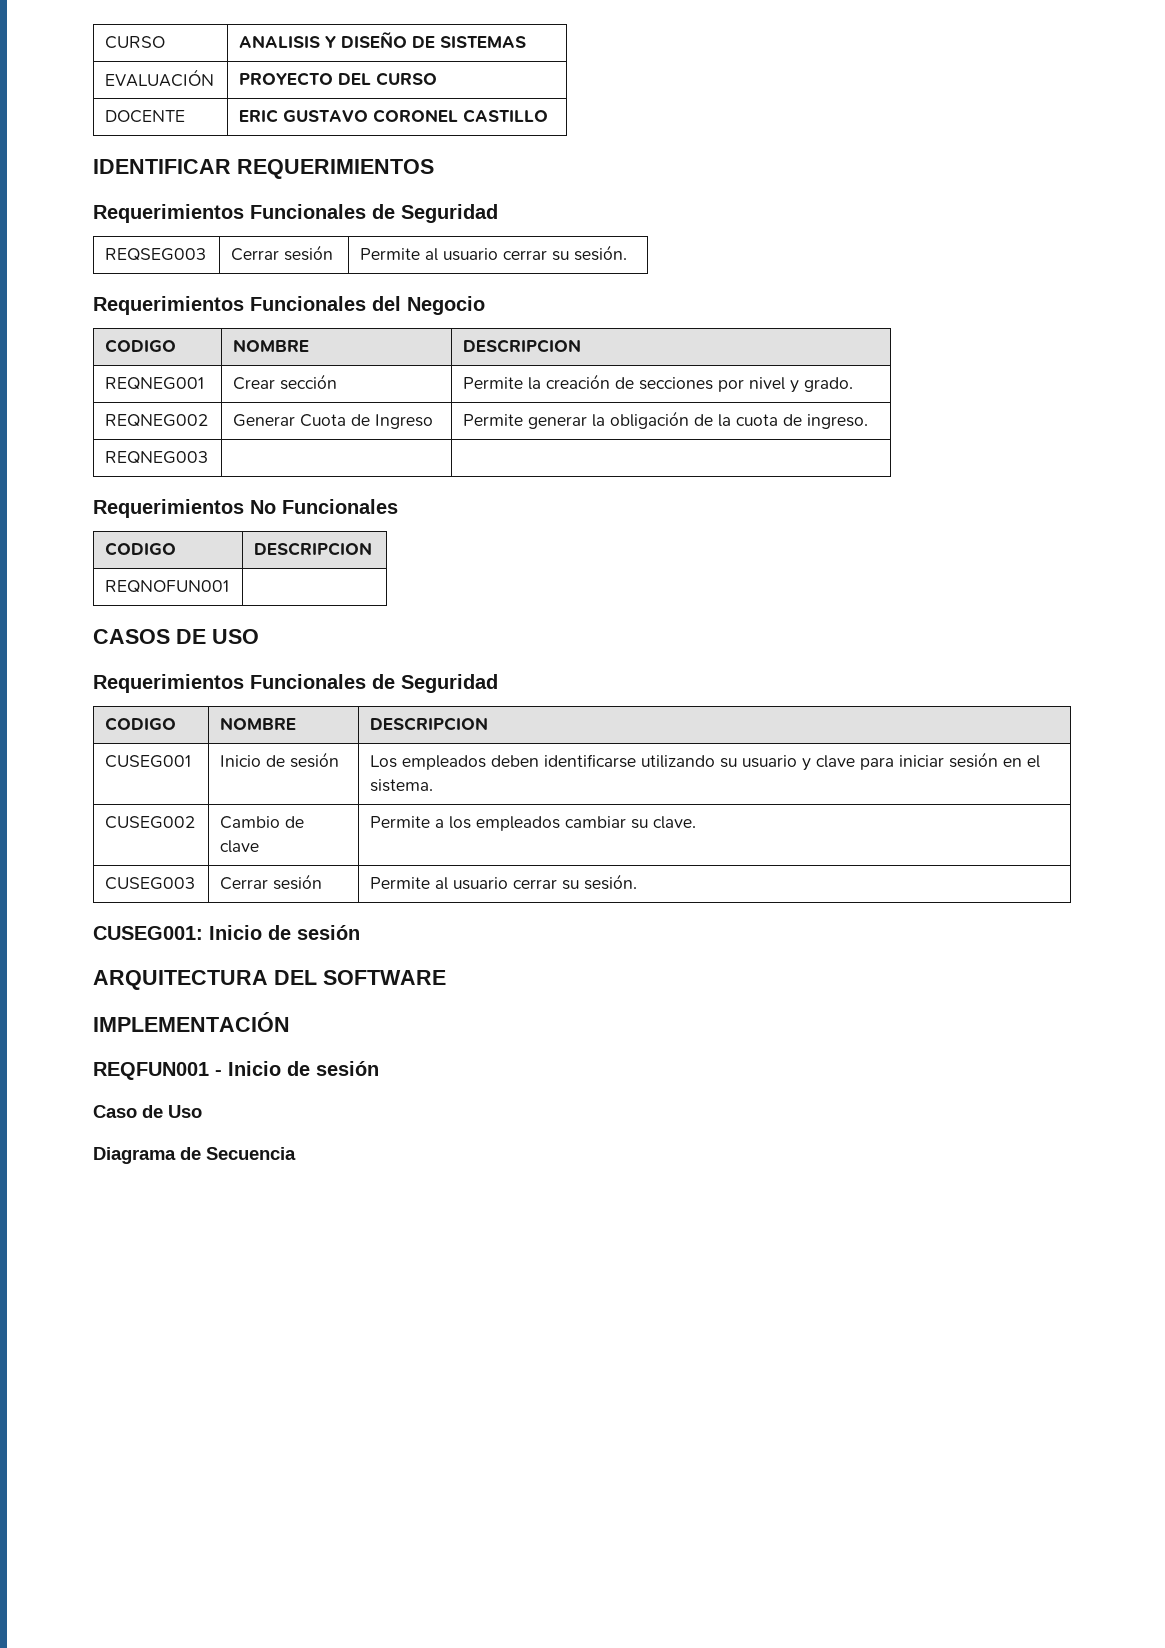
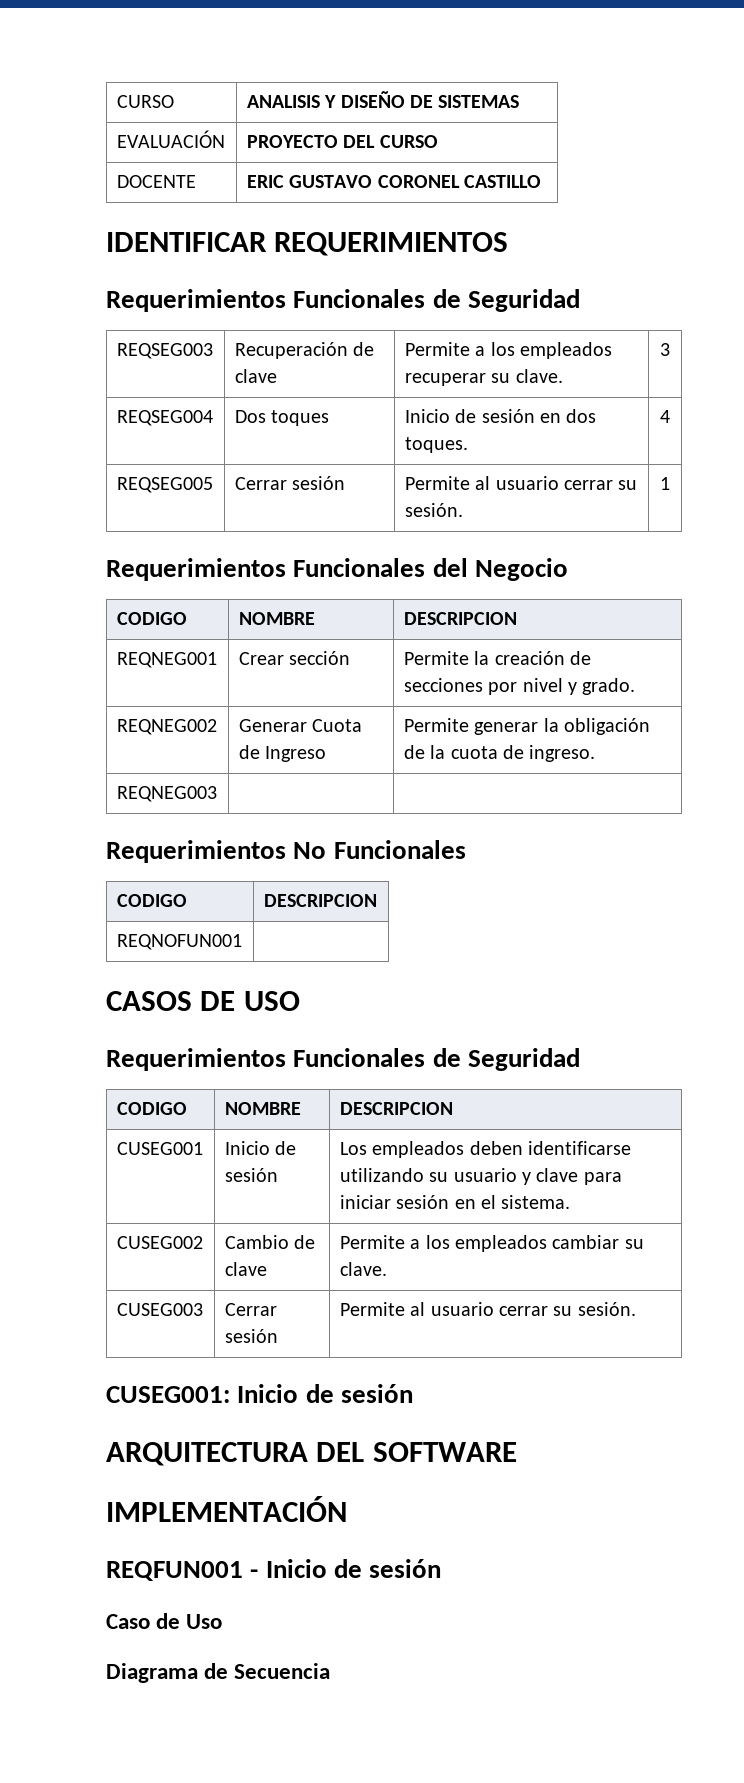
[231,245,334,261] [360,245,628,261] | Cerrar sesión | Permite al usuario cerrar su sesión. -> [234,342,375,359] [234,369,277,383] [404,342,612,359] [404,369,563,386] [660,343,670,356] [116,410,213,426] [234,410,330,426] [404,409,597,423] [404,437,468,453] [660,410,670,423] [116,477,213,493] [234,476,346,490] [404,476,638,490] [404,503,463,517] [660,477,670,490] | Recuperación de clave | Permite a los empleados recuperar su clave. | 3 // REQSEG004 | Dos toques | Inicio de sesión en dos toques. | 4 // REQSEG005 | Cerrar sesión | Permite al usuario cerrar su sesión. | 1

